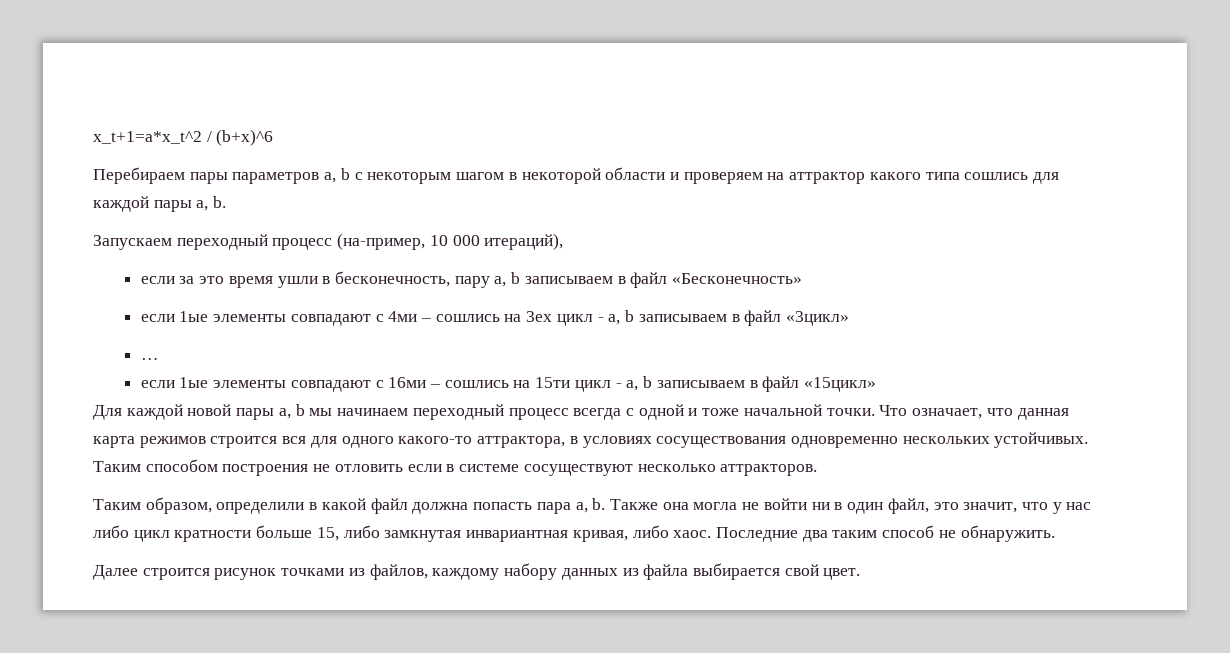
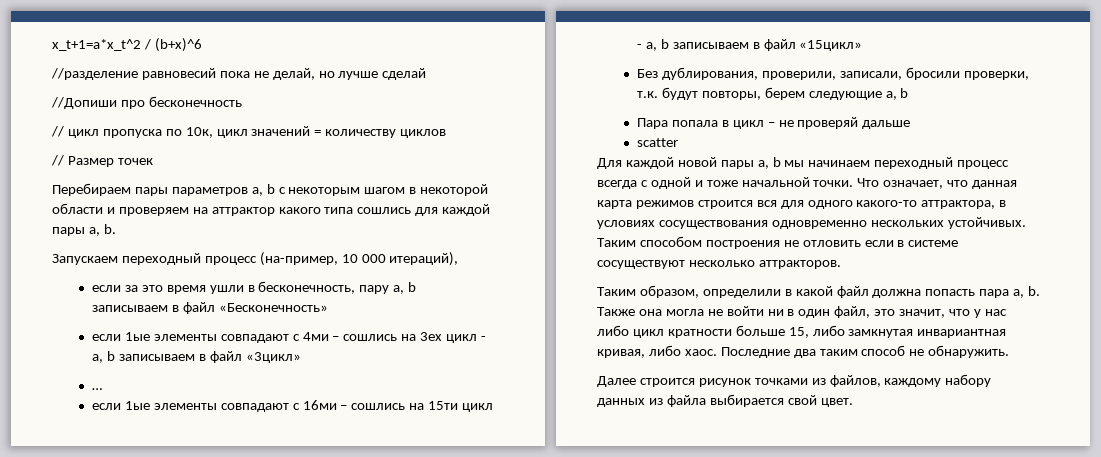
(274, 137) none -> [51,68,427,80] [51,96,242,109] [51,126,447,138] [51,155,153,167] // //разделение равновесий пока не делай, но лучше сделай // //Допиши про бесконечность // // цикл пропуска по 10к, цикл значений = количеству циклов // // Размер точек
(876, 384) none -> [636,67,1029,80] [636,87,909,100] [636,117,911,129] [636,138,678,147] // Без дублирования, проверили, записали, бросили проверки, т.к. будут повторы, берем следующие a, b // Пара попала в цикл – не проверяй дальше // scatter

